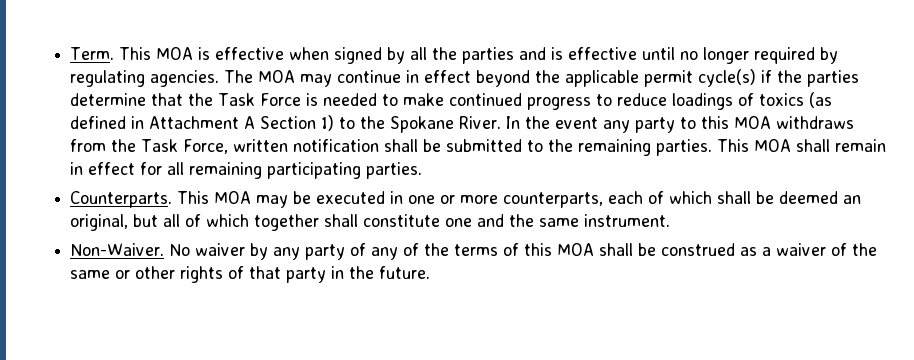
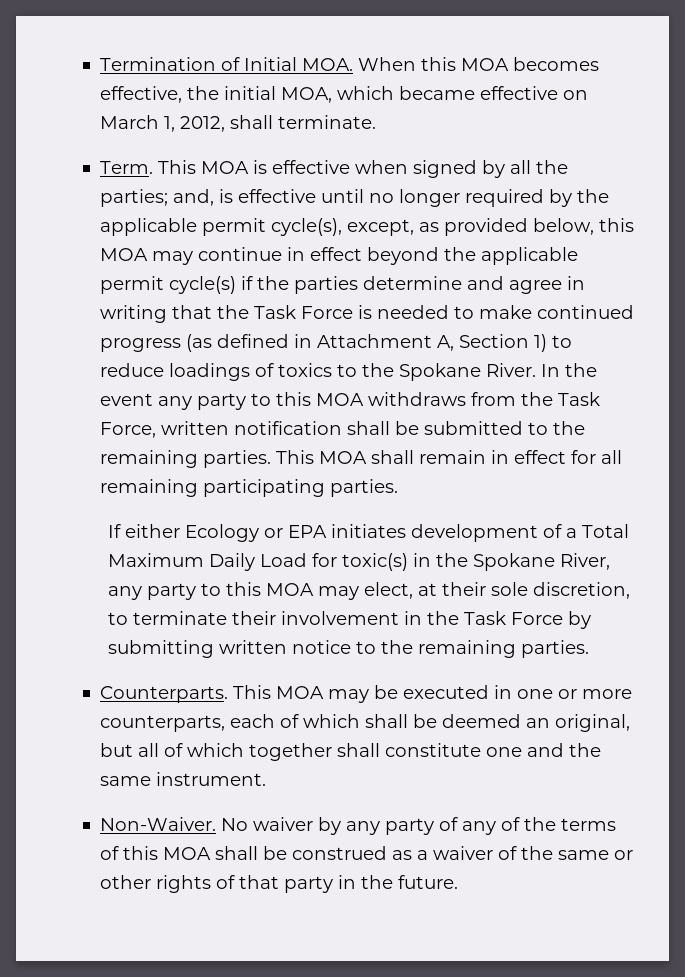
(70, 53) none -> [99,57,599,71] [99,86,588,103] [99,115,376,132] Termination of Initial MOA. When this MOA becomes effective, the initial MOA, which became effective on March 1, 2012, shall terminate. //
[462,47,547,64] parties and -> [99,189,214,207] parties; and,
[70,70,254,87] regulating agencies. The -> [576,189,609,203] [99,218,634,236] the applicable permit cycle(s), except, as provided below, this
(147, 99) none -> [466,276,585,294] [99,305,167,323] and agree in writing
(592, 103) none -> [185,334,547,352] (as defined in Attachment A, Section 1)
[809,92,833,108] [70,115,335,131] (as defined in Attachment A Section 1) -> (332, 370) none
(423, 170) none -> [108,524,630,542] [108,553,611,571] [108,582,631,600] [108,611,592,629] [108,640,590,658] // If either Ecology or EPA initiates development of a Total Maximum Daily Load for toxic(s) in the Spokane River, any party to this MOA may elect, at their sole discretion, to terminate their involvement in the Task Force by submitting written notice to the remaining parties.

